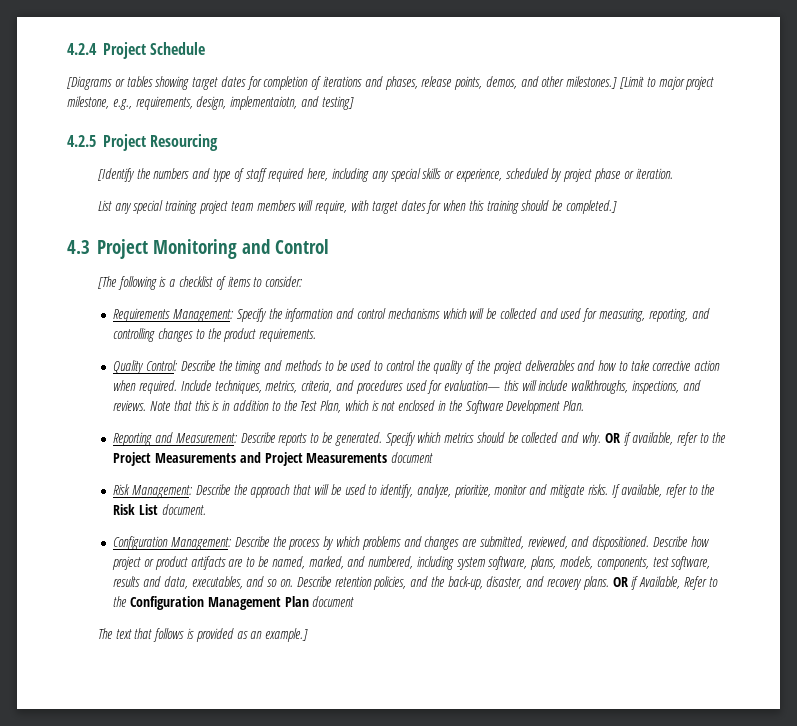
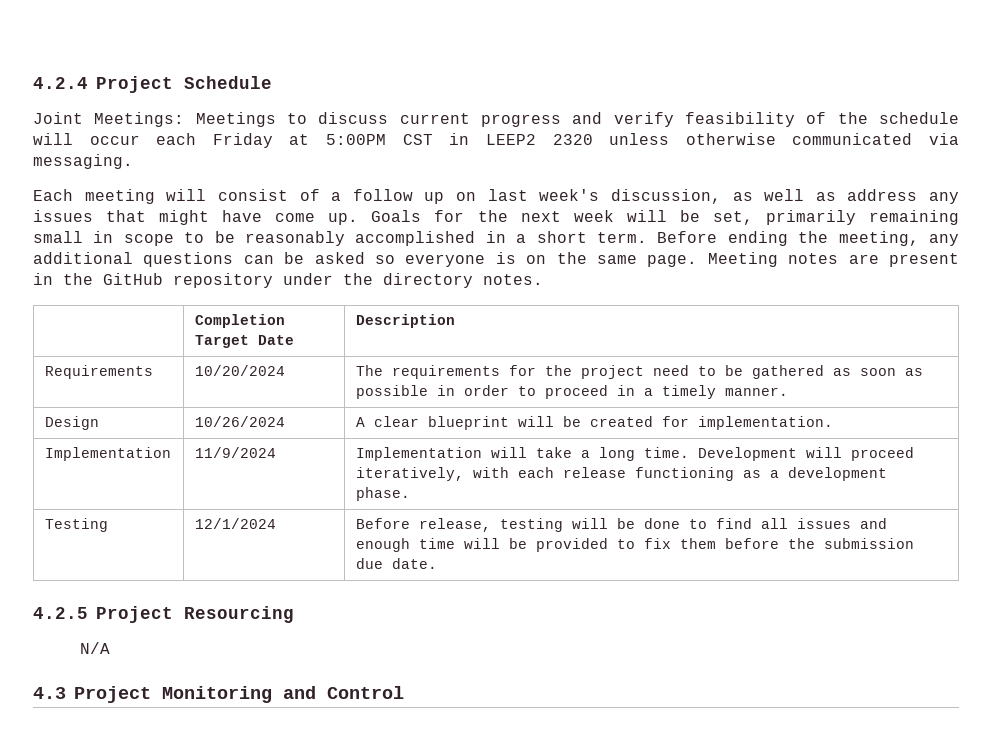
[67,76,715,90] [67,96,354,110] [67,134,219,151] [97,168,673,182] [97,200,617,214] [Diagrams or tables showing target dates for completion of iterations and phases, release points, demos, and other milestones.] [Limit to major project milestone, e.g., requirements, design, implementaiotn, and testing] // 4.2.5 Project Resourcing // [Identify the numbers and type of staff required here, including any special skills or experience, scheduled by project phase or iteration. // List any special training project team members will require, with target dates for when this training should be completed.] -> [33,112,960,127] [33,133,960,148] [33,154,133,169] [33,189,959,204] [33,210,960,225] [33,231,959,246] [33,252,959,267] [33,273,543,288] [194,314,285,328] [194,335,294,348] [355,314,455,328] [44,365,153,379] [194,365,285,376] [355,365,923,379] [355,385,788,399] [44,416,99,430] [194,416,285,427] [355,416,833,430] [44,447,171,461] [194,447,276,458] [355,447,914,461] [355,467,887,481] [355,487,410,501] [44,518,108,532] [194,518,276,529] [355,518,887,532] [355,538,914,552] [355,558,437,569] [33,606,294,623] [79,642,110,654] Joint Meetings: Meetings to discuss current progress and verify feasibility of the schedule will occur each Friday at 5:00PM CST in LEEP2 2320 unless otherwise communicated via messaging. // Each meeting will consist of a follow up on last week's discussion, as well as address any issues that might have come up. Goals for the next week will be set, primarily remaining small in scope to be reasonably accomplished in a short term. Before ending the meeting, any additional questions can be asked so everyone is on the same page. Meeting notes are present in the GitHub repository under the directory notes. // | Completion Target Date | Description // Requirements | 10/20/2024 | The requirements for the project need to be gathered as soon as possible in order to proceed in a timely manner. // Design | 10/26/2024 | A clear blueprint will be created for implementation. // Implementation | 11/9/2024 | Implementation will take a long time. Development will proceed iteratively, with each release functioning as a development phase. // Testing | 12/1/2024 | Before release, testing will be done to find all issues and enough time will be provided to fix them before the submission due date. // 4.2.5 Project Resourcing // N/A
[97,276,303,290] [113,308,710,322] [113,328,317,342] [113,360,721,374] [113,380,701,394] [113,400,585,414] [113,432,726,446] [113,452,434,466] [113,484,715,498] [113,504,206,515] [113,536,709,550] [112,556,711,570] [113,576,718,590] [113,596,355,610] [97,628,309,642] // [The following is a checklist of items to consider: // Requirements Management: Specify the information and control mechanisms which will be collected and used for measuring, reporting, and controlling changes to the product requirements. // Quality Control: Describe the timing and methods to be used to control the quality of the project deliverables and how to take corrective action when required. Include techniques, metrics, criteria, and procedures used for evaluation— this will include walkthroughs, inspections, and reviews. Note that this is in addition to the Test Plan, which is not enclosed in the Software Development Plan. // Reporting and Measurement: Describe reports to be generated. Specify which metrics should be collected and why. OR if available, refer to the Project Measurements and Project Measurements document // Risk Management: Describe the approach that will be used to identify, analyze, prioritize, monitor and mitigate risks. If available, refer to the Risk List document. // Configuration Management: Describe the process by which problems and changes are submitted, reviewed, and dispositioned. Describe how project or product artifacts are to be named, marked, and numbered, including system software, plans, models, components, test software, results and data, executables, and so on. Describe retention policies, and the back-up, disaster, and recovery plans. OR if Available, Refer to the Configuration Management Plan document // The text that follows is provided as an example.] -> (404, 692) none

